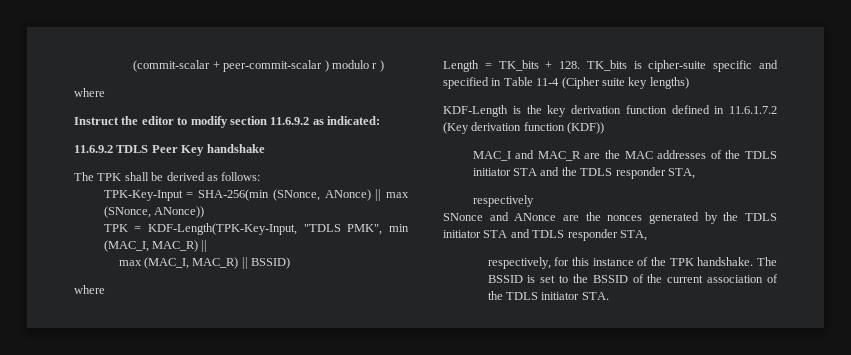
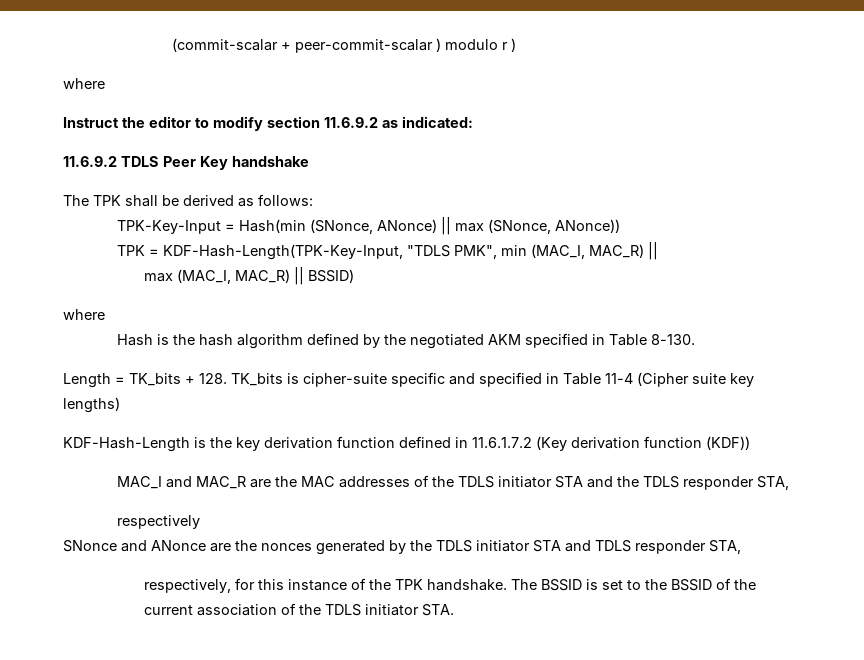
[198,189,270,201] SHA-256(min -> [239,219,307,233] Hash(min
[148,223,298,235] KDF-Length(TPK-Key-Input, -> [163,244,404,260] KDF-Hash-Length(TPK-Key-Input,
(105, 289) none -> [117,333,696,349] // Hash is the hash algorithm defined by the negotiated AKM specified in Table 8-130.
[443,105,508,117] KDF-Length -> [63,437,190,452] KDF-Hash-Length

